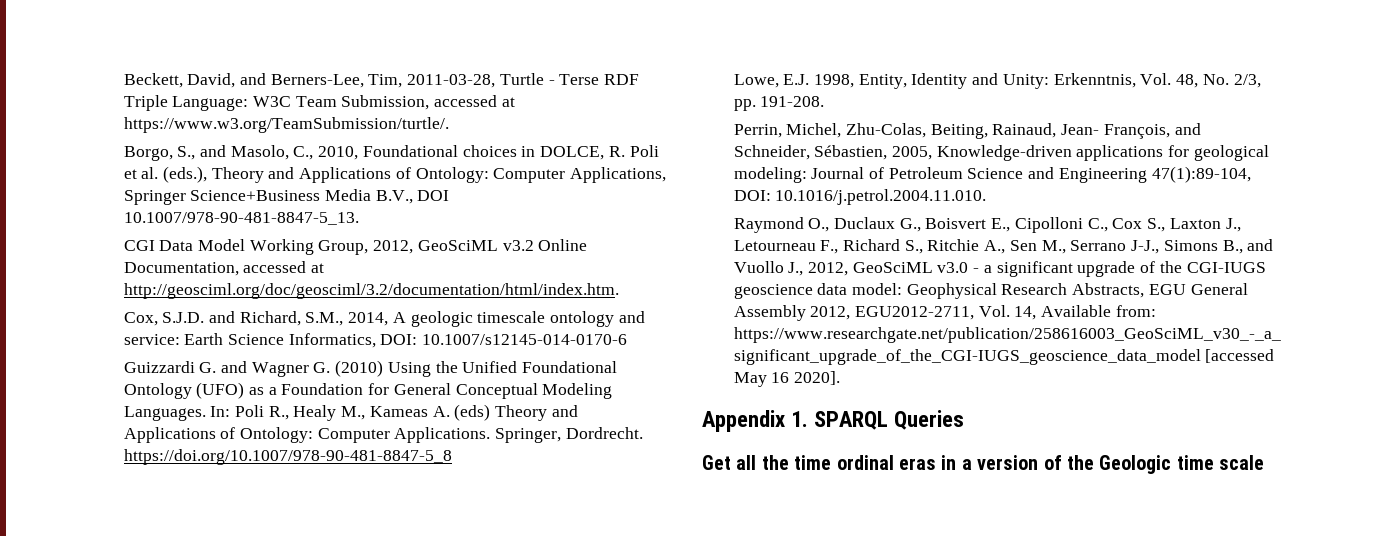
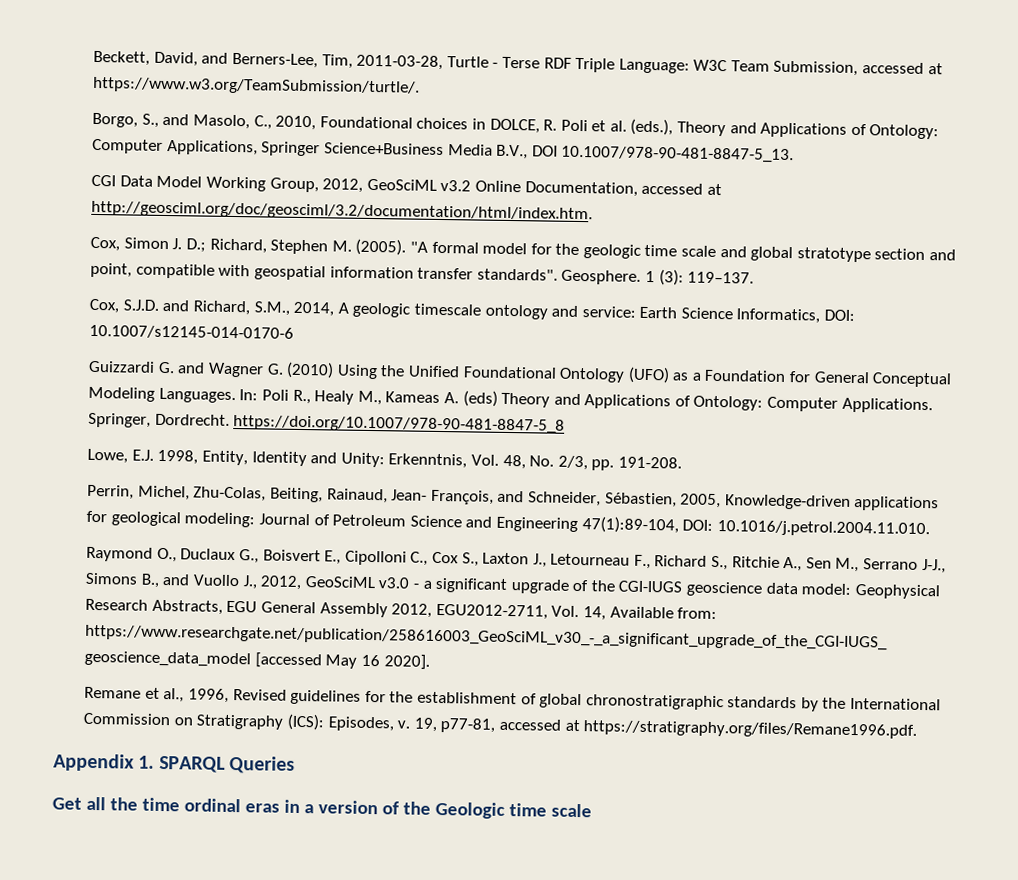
(619, 291) none -> [90,236,956,263] [90,262,755,286] // Cox, Simon J. D.; Richard, Stephen M. (2005). "A formal model for the geologic time scale and global stratotype section and point, compatible with geospatial information transfer standards". Geosphere. 1 (3): 119–137.
(841, 378) none -> [84,686,942,712] [83,712,918,739] // Remane et al., 1996, Revised guidelines for the establishment of global chronostratigraphic standards by the International Commission on Stratigraphy (ICS): Episodes, v. 19, p77-81, accessed at https://stratigraphy.org/files/Remane1996.pdf.

